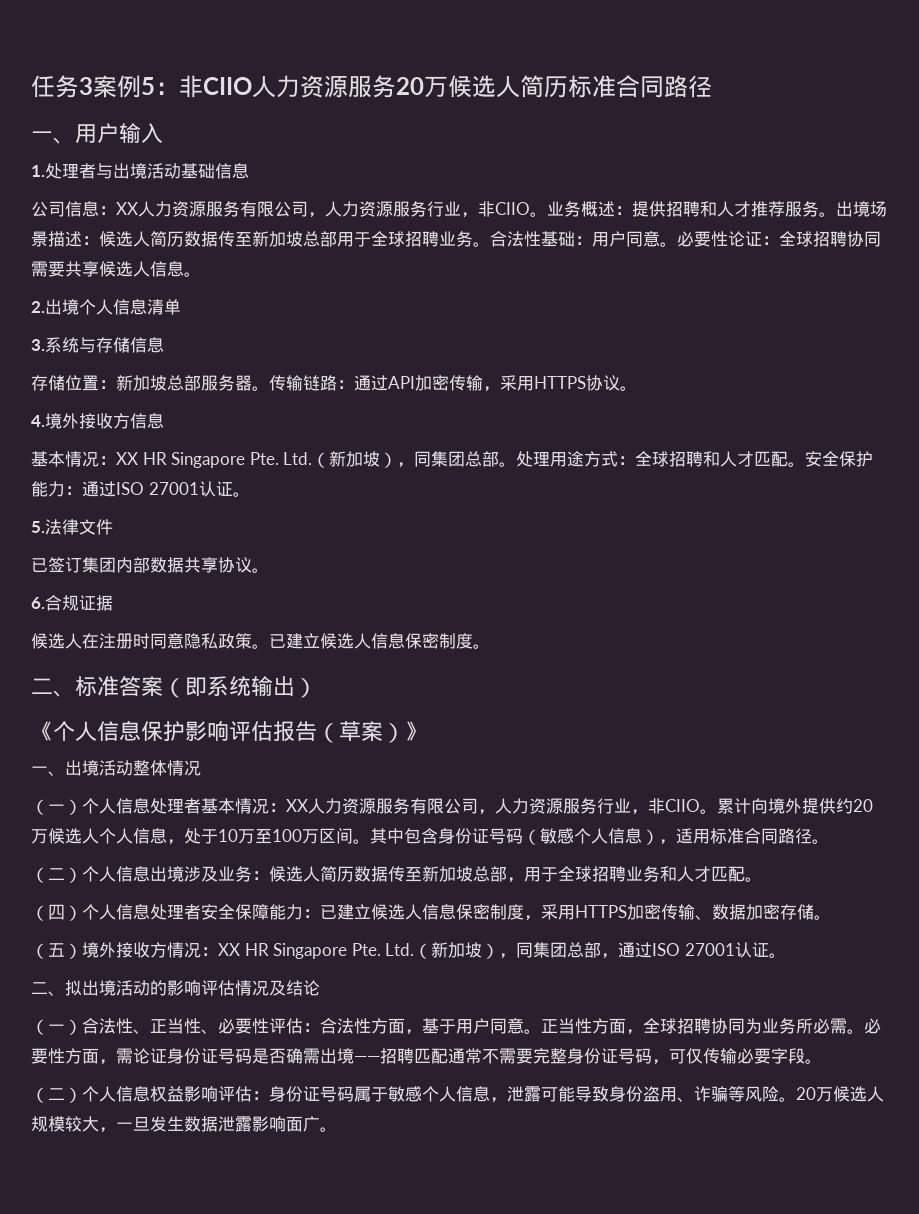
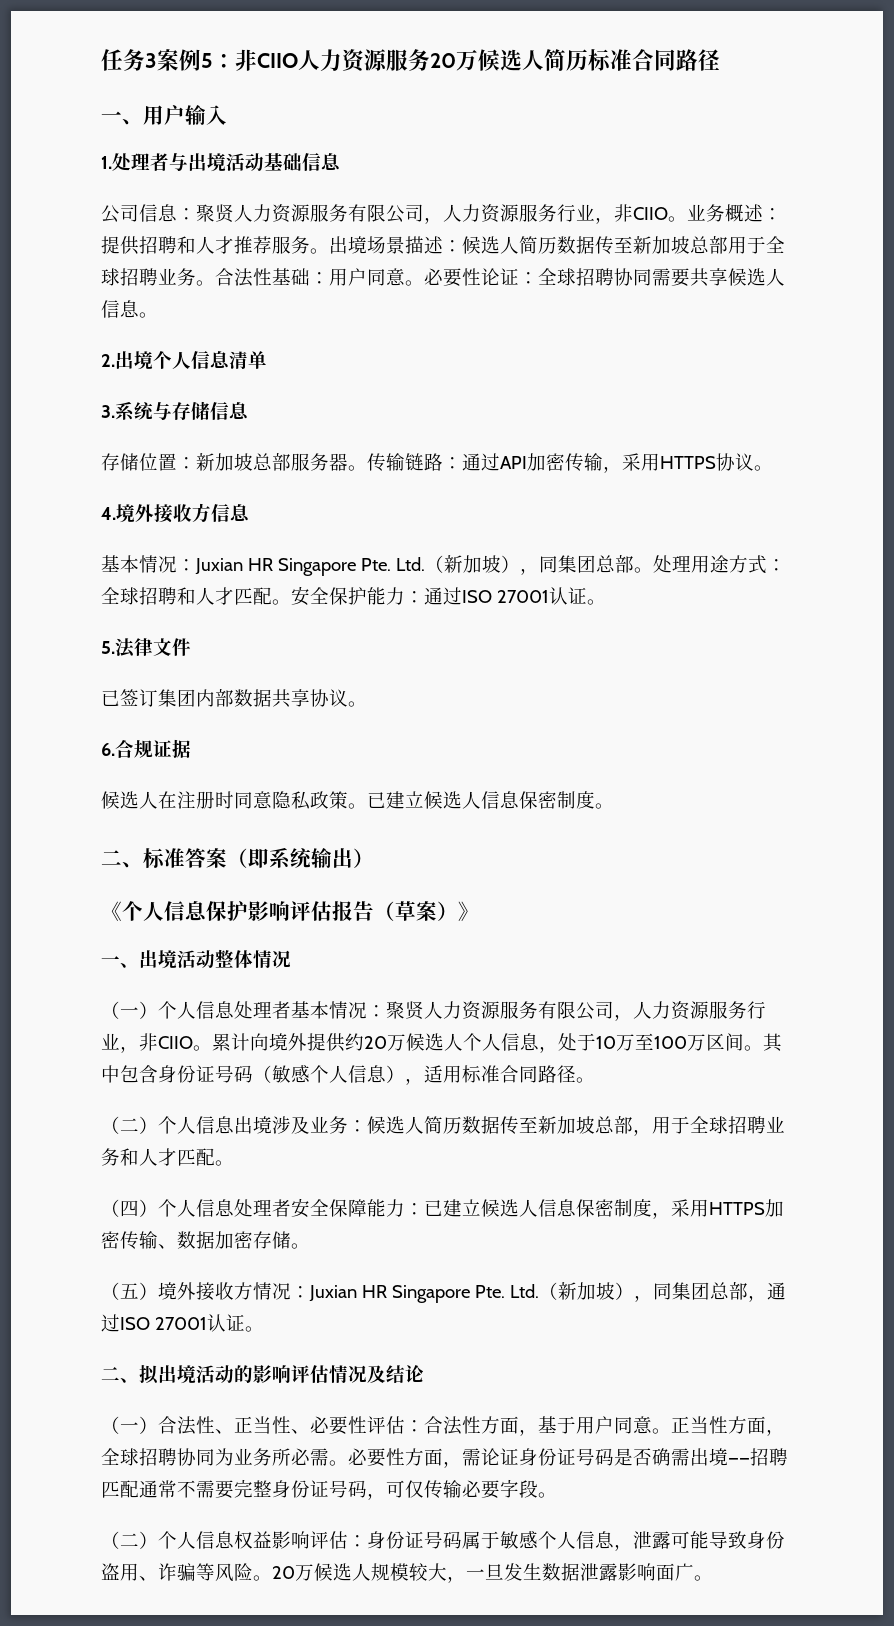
[116,202,138,215] XX -> [196,204,235,223] 聚贤
[116,452,138,465] XX -> [195,558,243,575] Juxian
[286,799,308,812] XX -> [386,1001,425,1020] 聚贤
[218,943,240,956] XX -> [309,1285,357,1302] Juxian

